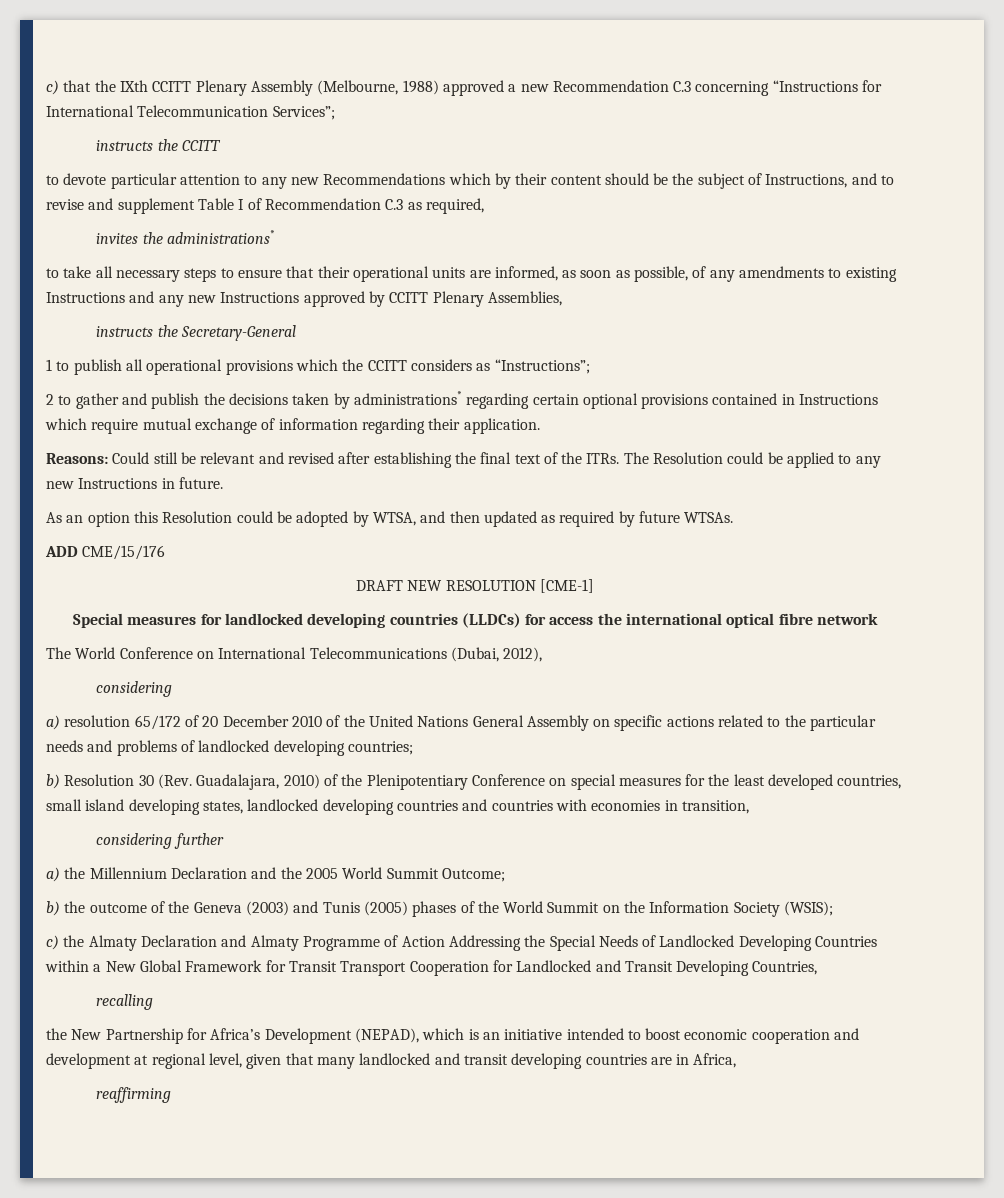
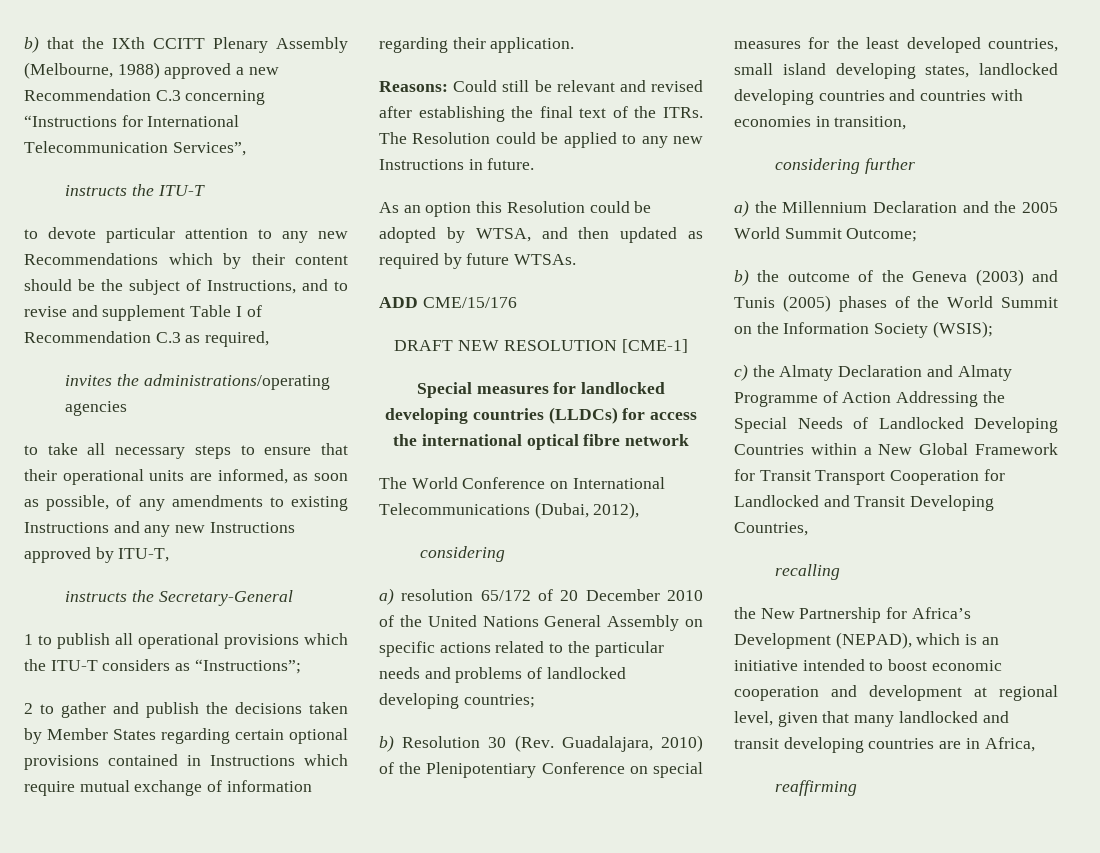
[46,80,59,95] c) -> [24,36,39,53] b)
[272,106,335,120] [96,139,222,151] Services”; // instructs the CCITT -> [172,142,246,156] [65,184,205,196] Services”, // instructs the ITU-T
[167,230,276,244] administrations* -> [143,374,330,390] [65,401,128,416] administrations/operating agencies
[389,291,562,307] CCITT Plenary Assemblies, -> [118,548,170,562] ITU-T,
[367,360,407,371] CCITT -> [50,660,98,671] ITU-T
[353,391,462,405] administrations* -> [47,728,156,740] Member States

